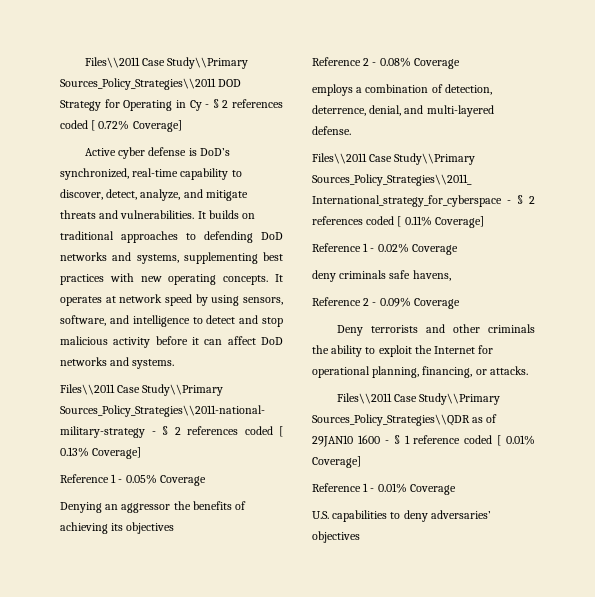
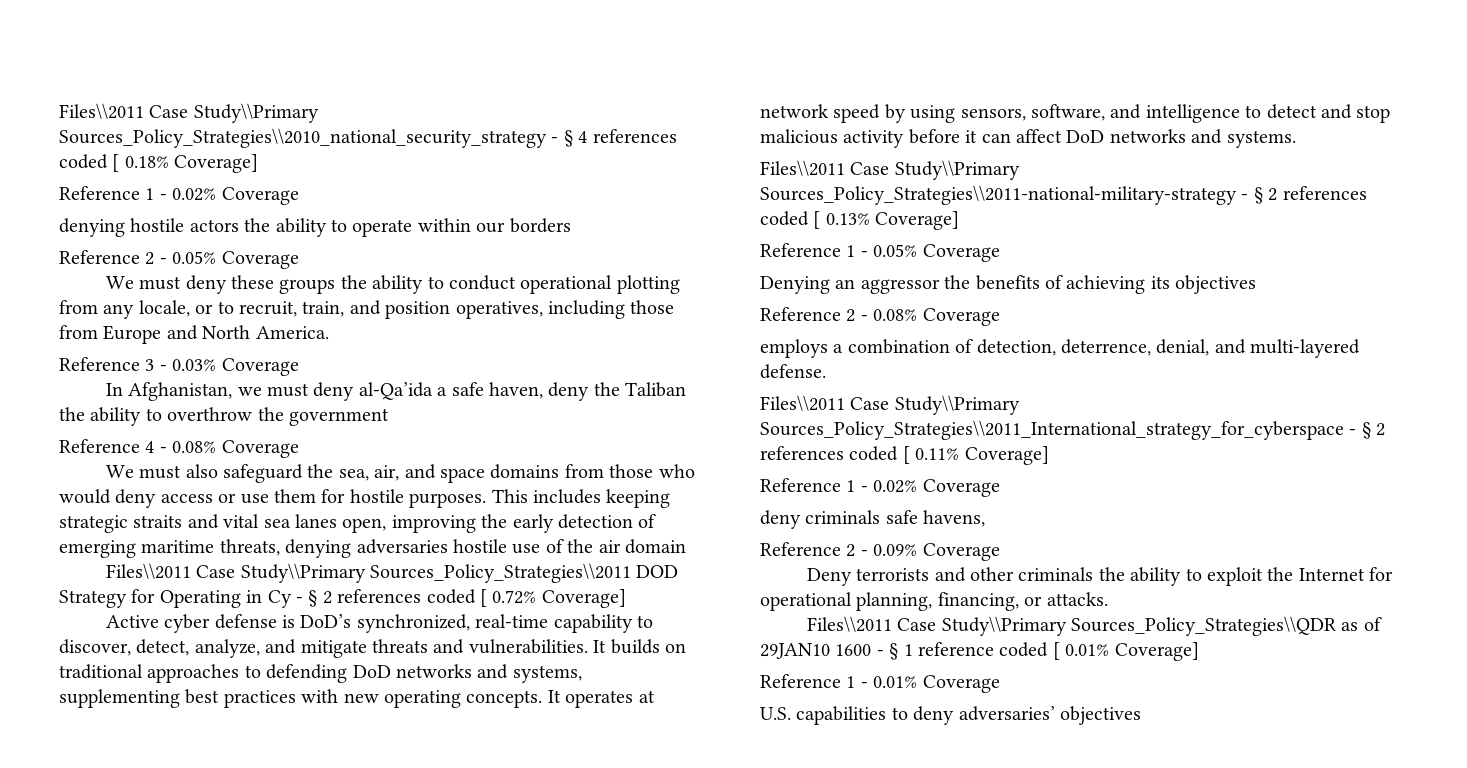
[84,57,249,69] Files\\2011 Case Study\\Primary -> [59,103,319,123] [59,128,677,148] [59,154,259,173] [59,186,299,205] [59,218,571,237] [59,250,299,269] [105,275,680,294] [59,300,675,319] [59,325,329,344] [59,357,299,376] [105,382,687,401] [59,407,389,426] [59,439,299,458] [105,464,695,483] [59,489,671,508] [59,514,657,533] [59,539,686,558] [105,563,366,583] Files\\2011 Case Study\\Primary Sources_Policy_Strategies\\2010_national_security_strategy - § 4 references coded [ 0.18% Coverage] // Reference 1 - 0.02% Coverage // denying hostile actors the ability to operate within our borders // Reference 2 - 0.05% Coverage // We must deny these groups the ability to conduct operational plotting from any locale, or to recruit, train, and position operatives, including those from Europe and North America. // Reference 3 - 0.03% Coverage // In Afghanistan, we must deny al-Qa’ida a safe haven, deny the Taliban the ability to overthrow the government // Reference 4 - 0.08% Coverage // We must also safeguard the sea, air, and space domains from those who would deny access or use them for hostile purposes. This includes keeping strategic straits and vital sea lanes open, improving the early detection of emerging maritime threats, denying adversaries hostile use of the air domain // Files\\2011 Case Study\\Primary

